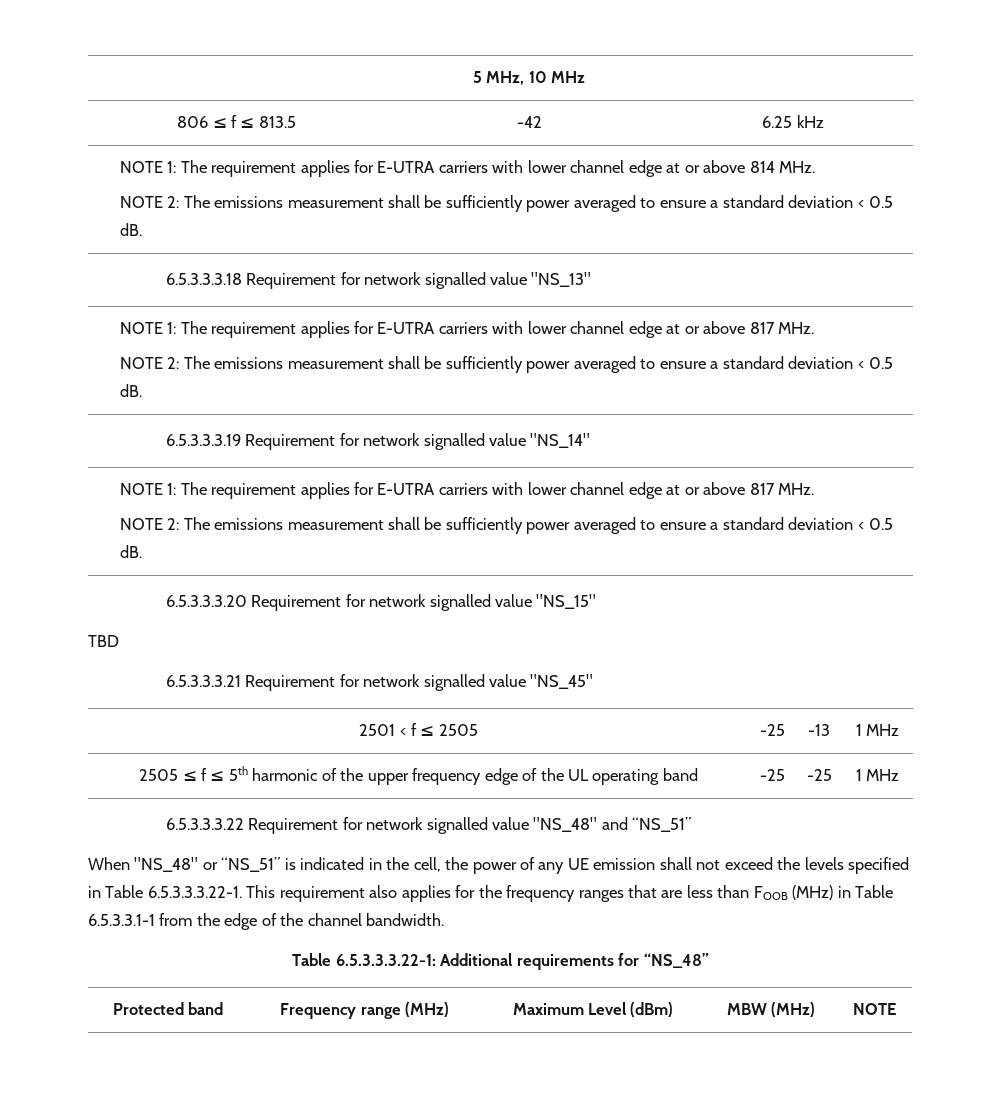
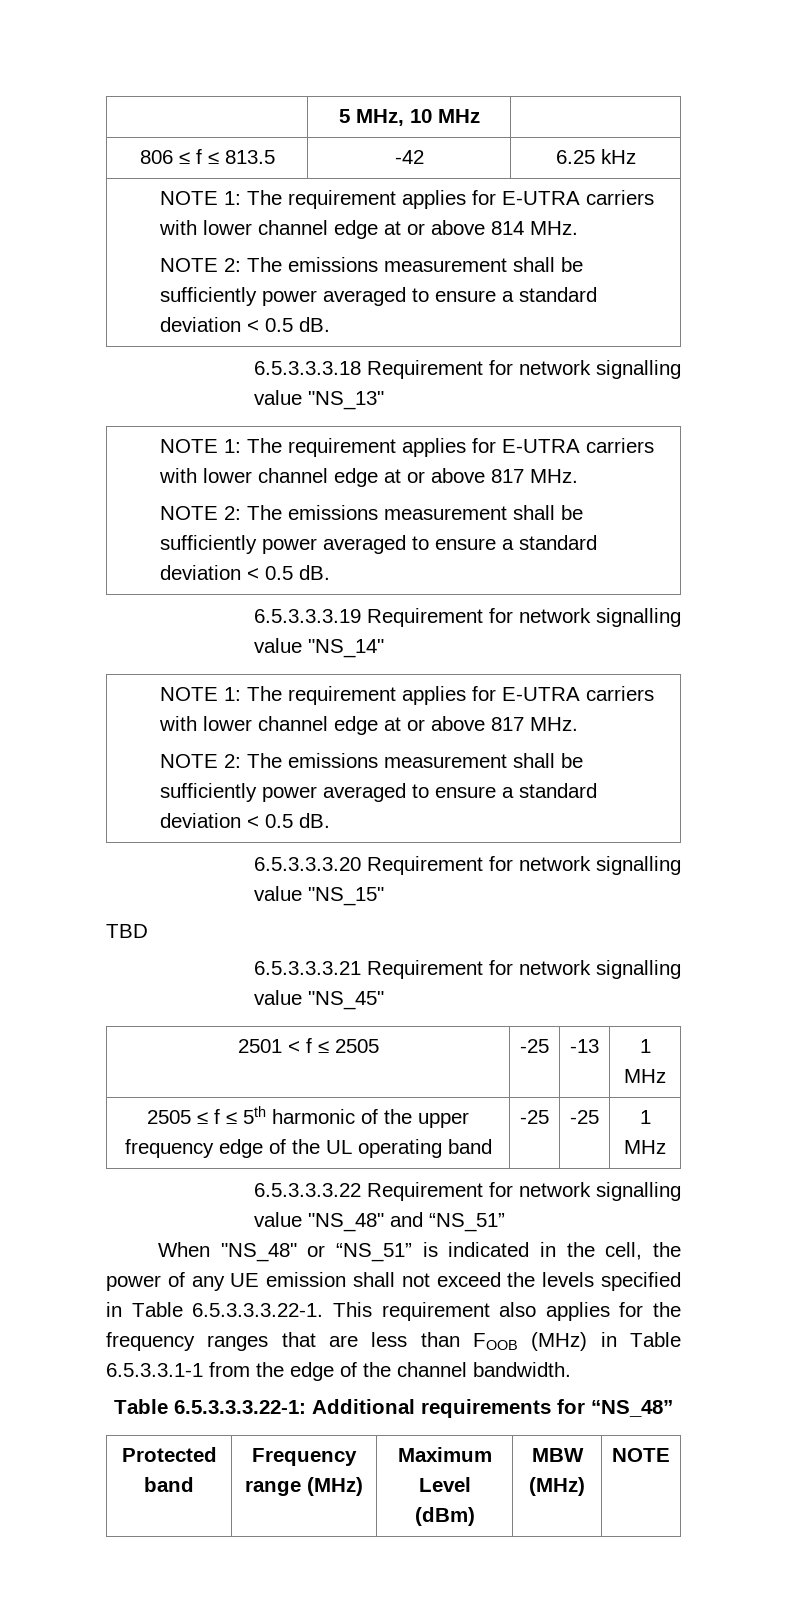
[424,272,486,289] signalled -> [596,360,681,379] signalling
[423,433,485,450] signalled -> [596,608,681,627] signalling
[429,594,491,611] signalled -> [596,856,681,875] signalling
[423,674,485,691] signalled -> [596,960,681,979] signalling
[426,817,488,834] signalled -> [596,1182,681,1201] signalling

